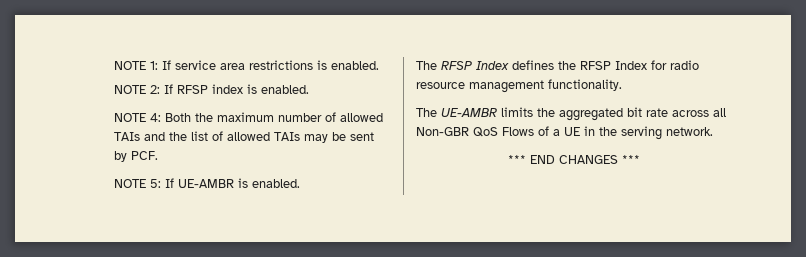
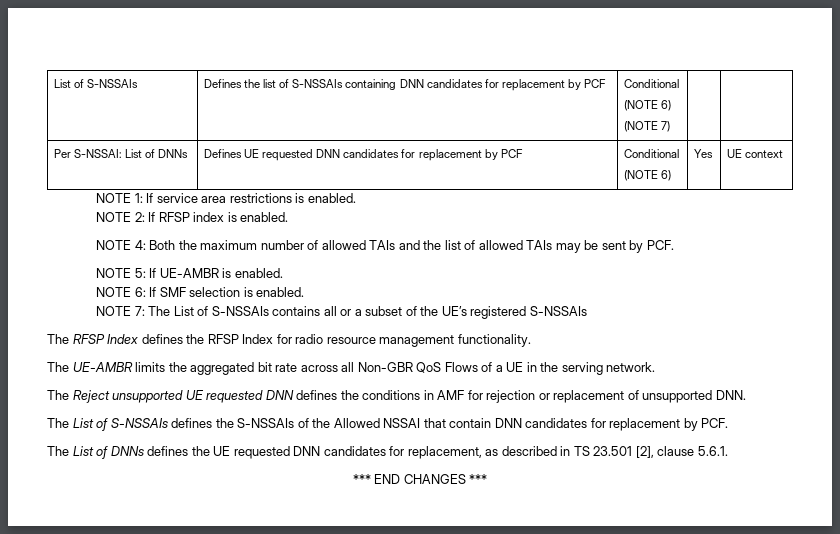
(114, 65) none -> [53,79,139,88] [203,79,607,91] [623,79,679,88] [623,100,672,111] [623,121,671,132] [53,149,189,158] [203,149,523,161] [623,149,679,158] [623,170,672,181] [693,149,713,158] [726,149,784,158] List of S-NSSAIs | Defines the list of S-NSSAIs containing DNN candidates for replacement by PCF | Conditional // (NOTE 6) // (NOTE 7) | | // Per S-NSSAI: List of DNNs | Defines UE requested DNN candidates for replacement by PCF | Conditional // (NOTE 6) | Yes | UE context //
(301, 183) none -> [96,287,305,297] [96,306,587,319] // NOTE 6: If SMF selection is enabled. // NOTE 7: The List of S-NSSAIs contains all or a subset of the UE’s registered S-NSSAIs
(713, 131) none -> [47,390,746,403] [47,418,729,431] [47,446,728,459] // The Reject unsupported UE requested DNN defines the conditions in AMF for rejection or replacement of unsupported DNN. // The List of S-NSSAIs defines the S-NSSAIs of the Allowed NSSAI that contain DNN candidates for replacement by PCF. // The List of DNNs defines the UE requested DNN candidates for replacement, as described in TS 23.501 [2], clause 5.6.1.

